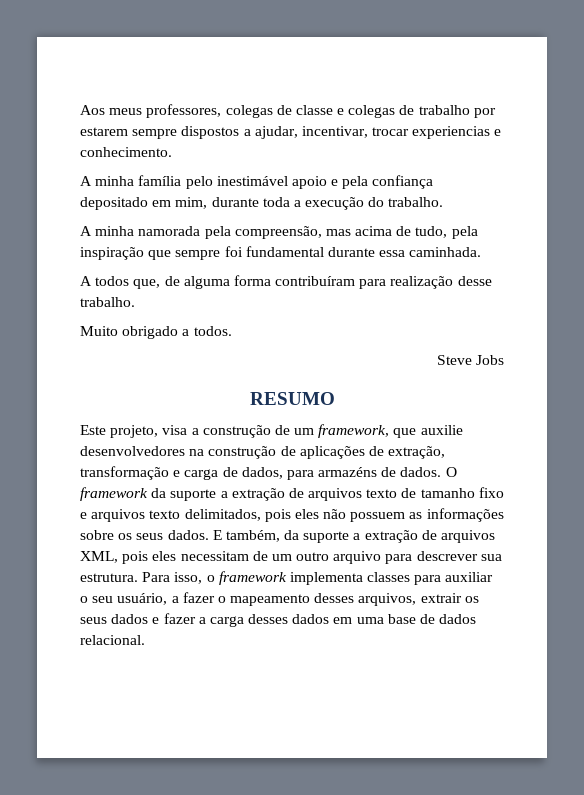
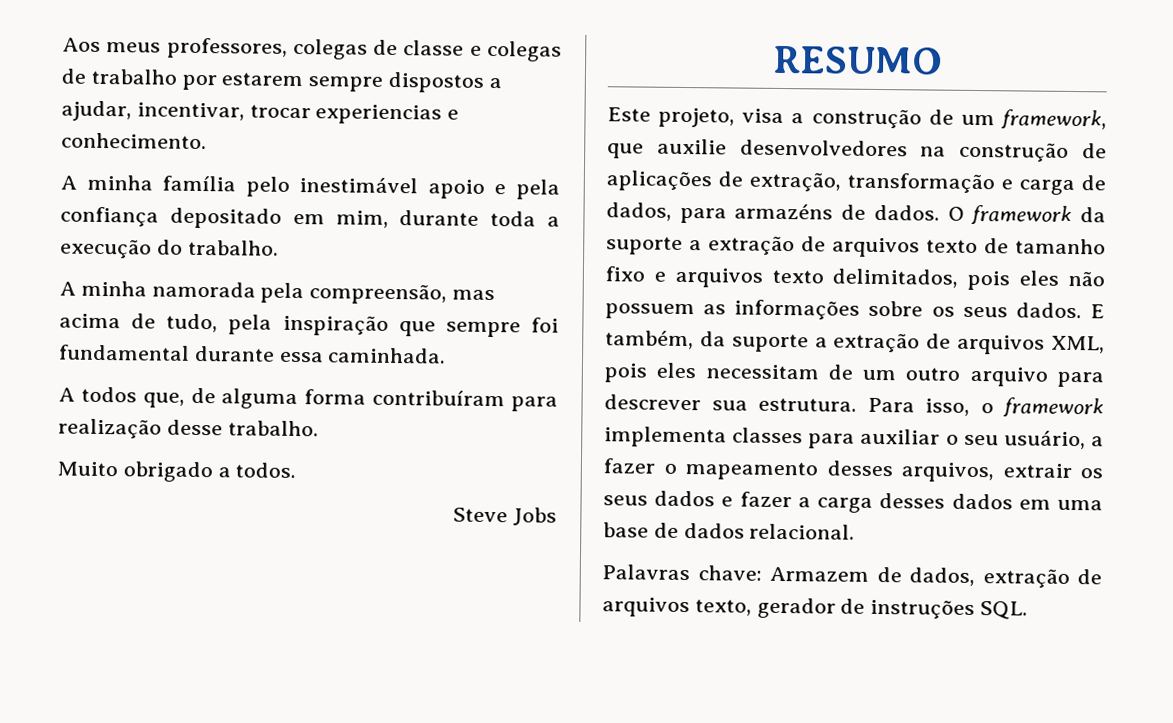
(145, 640) none -> [602,564,1102,588] [602,597,1029,620] // Palavras chave: Armazem de dados, extração de arquivos texto, gerador de instruções SQL.

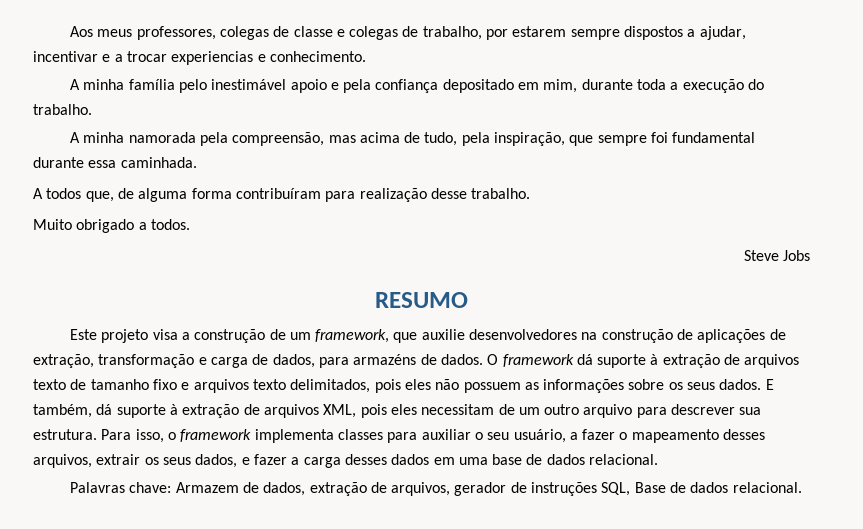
[90,68,177,85] trabalho -> [422,26,482,40] trabalho,
[136,102,245,121] incentivar, -> [33,51,123,62] incentivar e a
[282,314,389,336] inspiração -> [494,132,566,146] inspiração,
[658,107,736,128] projeto, -> [101,329,149,343] projeto
[1080,207,1106,223] [606,236,702,255] da suporte a -> [576,354,659,368] dá suporte à
[699,331,828,353] da suporte a -> [96,404,178,418] dá suporte à
[654,490,716,507] dados -> [195,454,238,468] dados,
[602,597,752,618] arquivos texto, -> [391,482,451,496] arquivos,
[980,601,1029,620] SQL. -> [601,482,802,496] SQL, Base de dados relacional.

